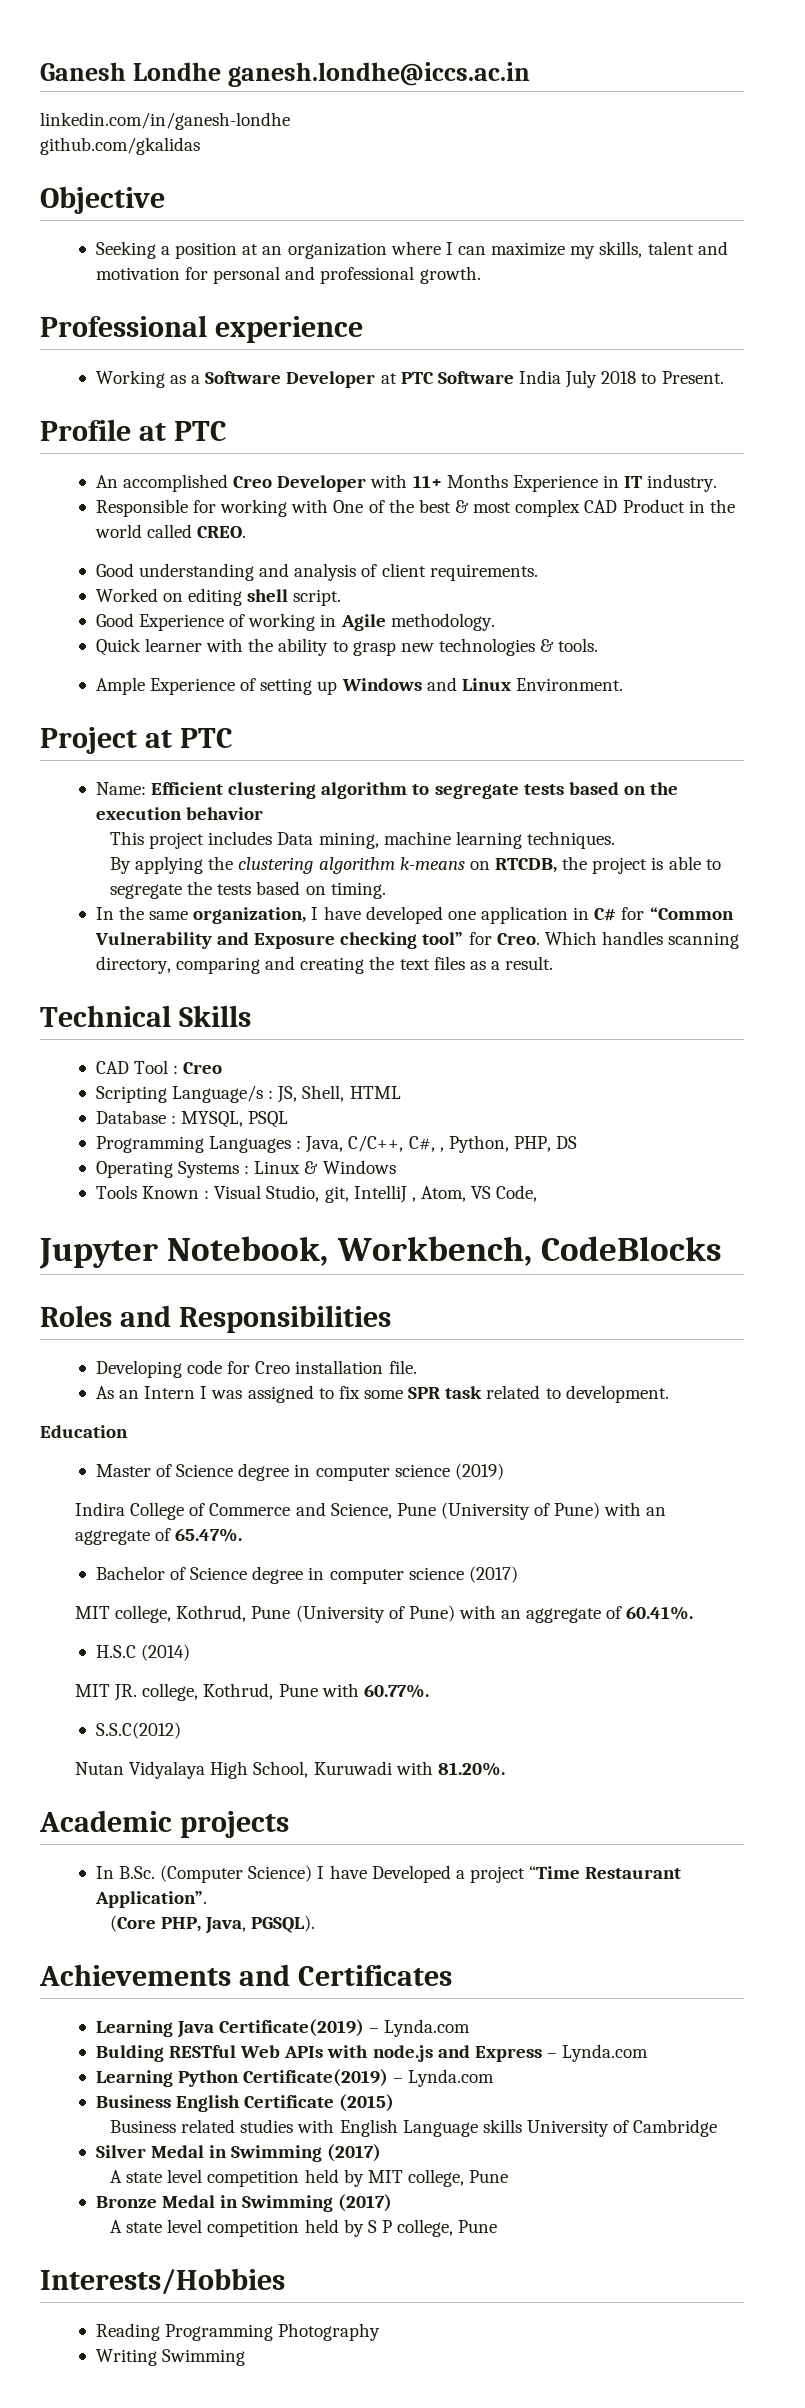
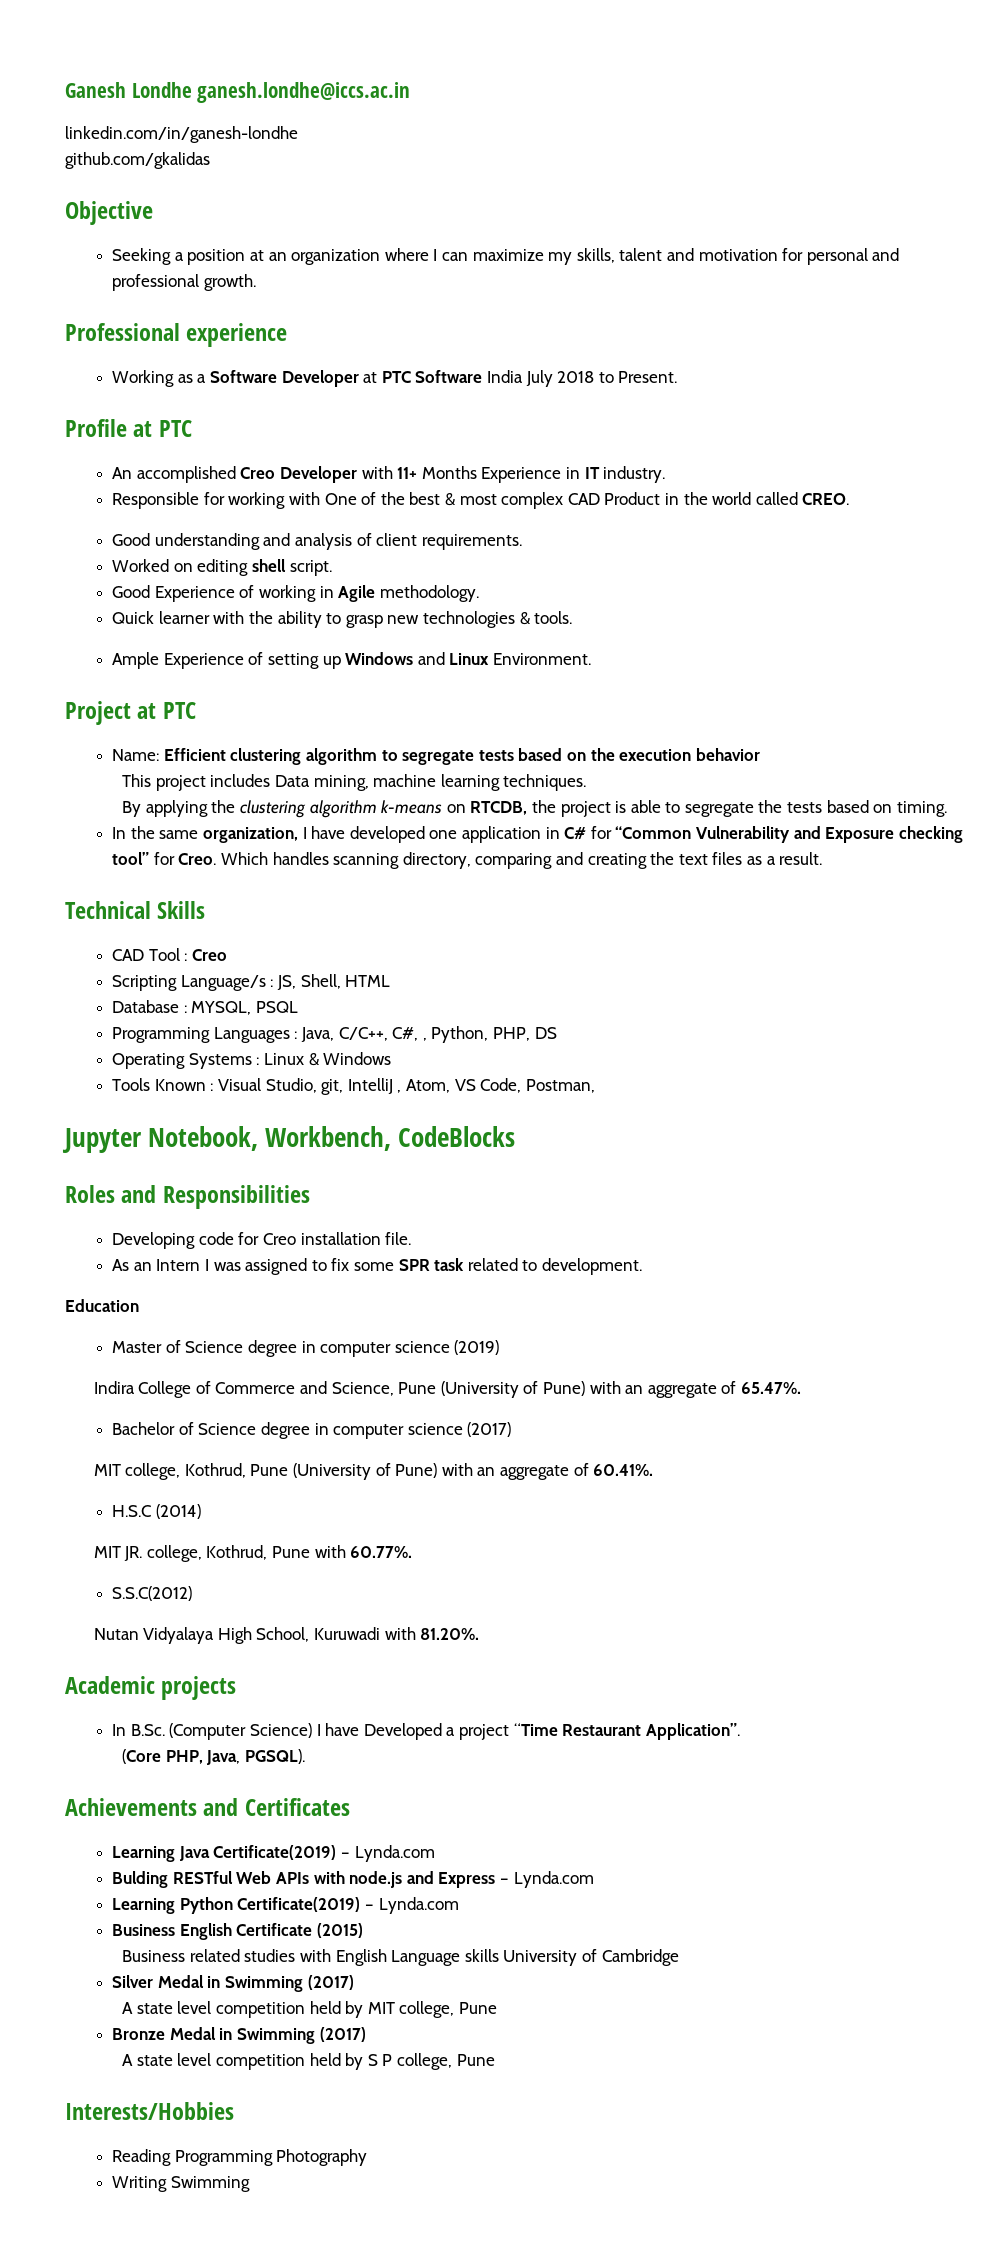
(538, 1193) none -> [525,1079,595,1093] Postman,

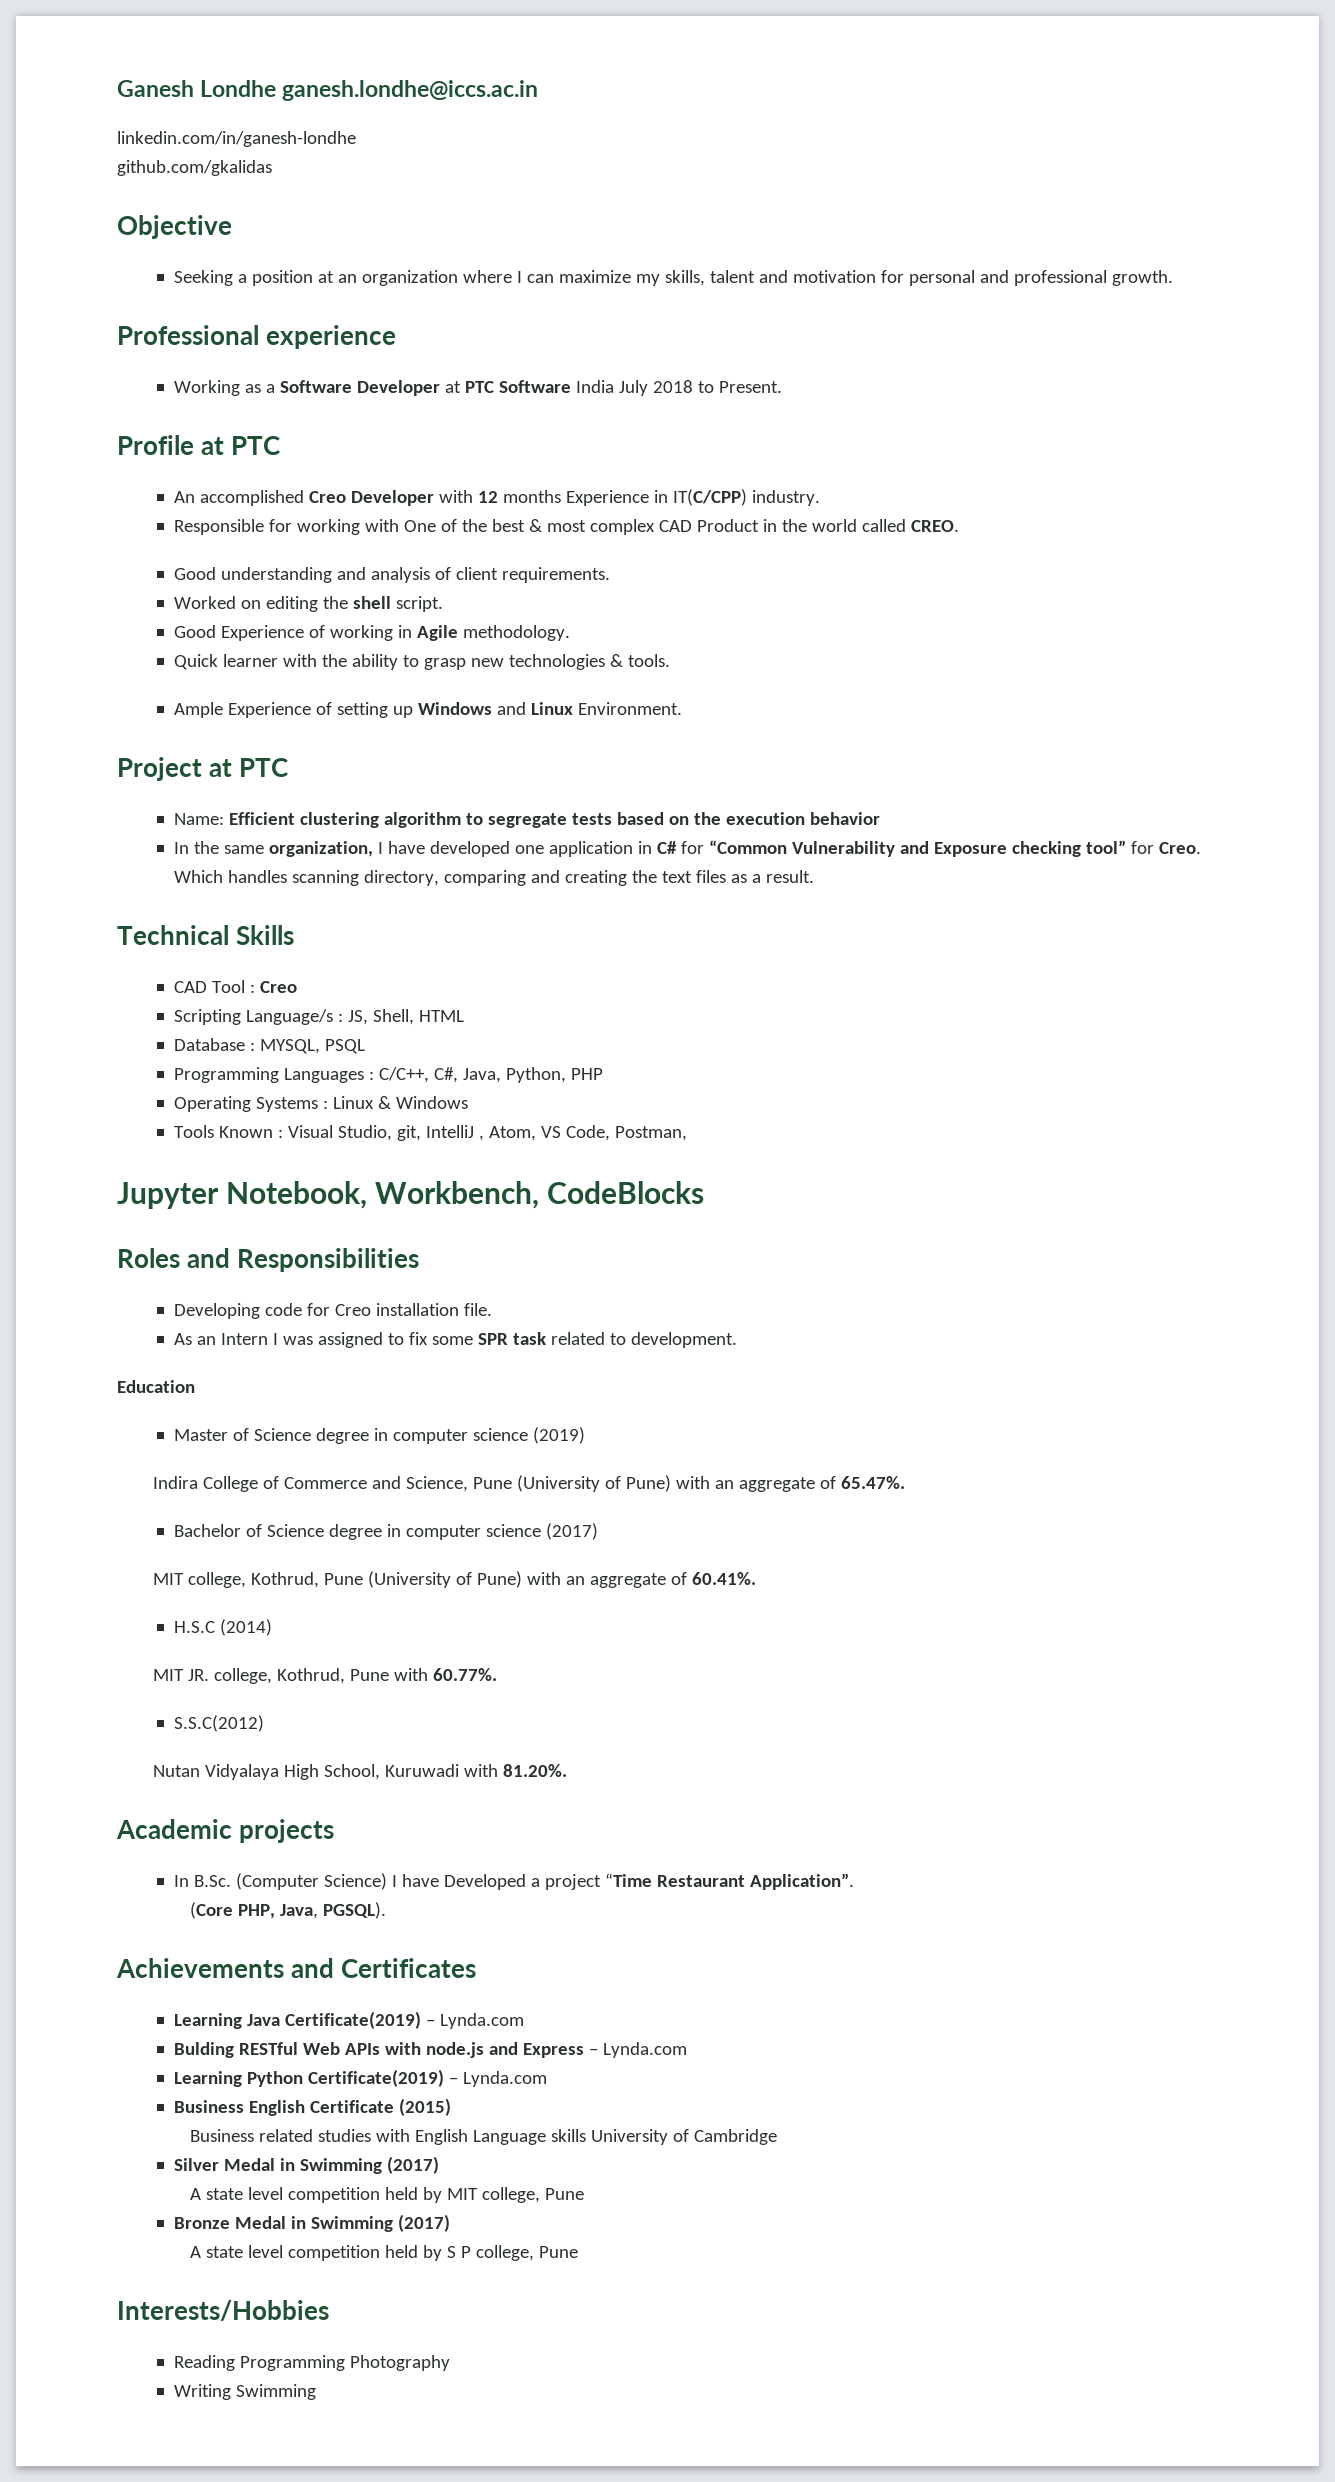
[397,466,477,479] 11+ Months -> [477,490,561,503] 12 months
[584,467,600,479] IT -> [672,489,747,506] IT(C/CPP)
(249, 567) none -> [322,596,348,609] the
[122,774,587,791] [122,800,947,818] // This project includes Data mining, machine learning techniques. // By applying the clustering algorithm k-means on RTCDB, the project is able to segregate the tests based on timing. -> (880, 818) none
[301,1027,335,1042] Java, -> (374, 1075) none
[422,1026,557,1043] , Python, PHP, DS -> [462,1067,603,1083] Java, Python, PHP

